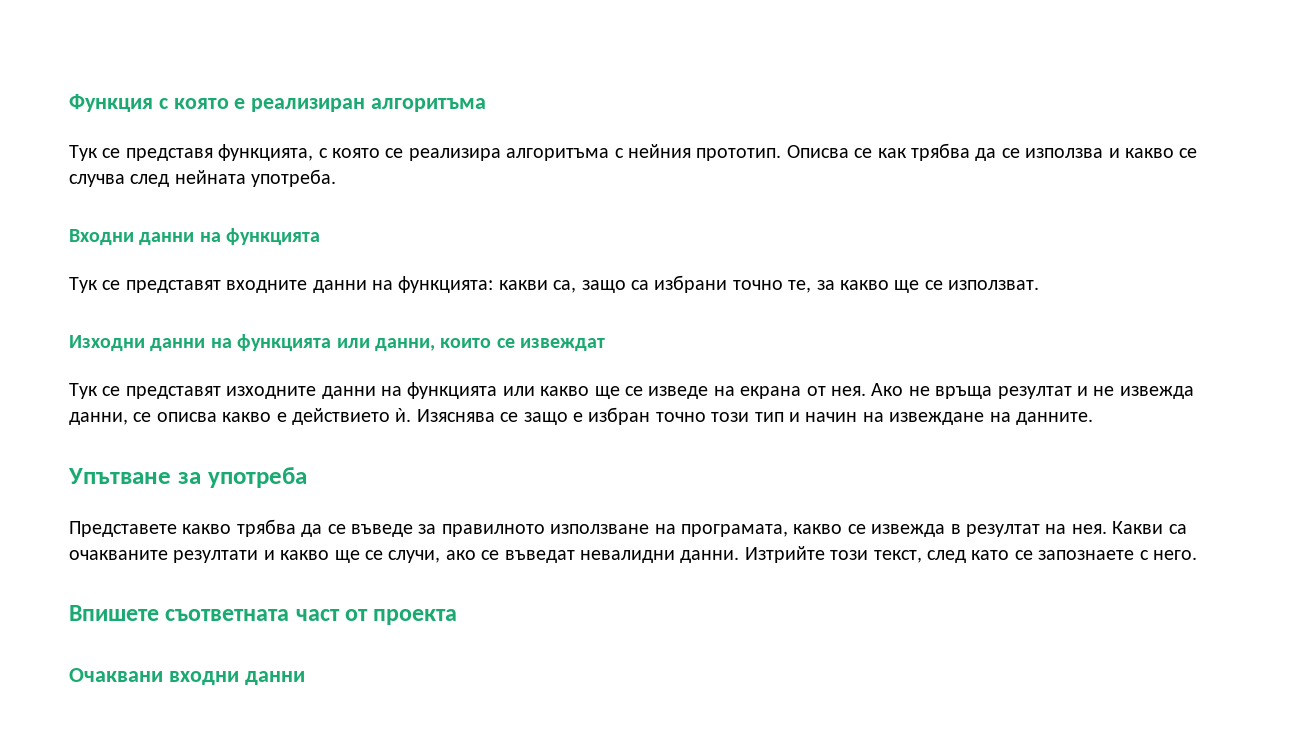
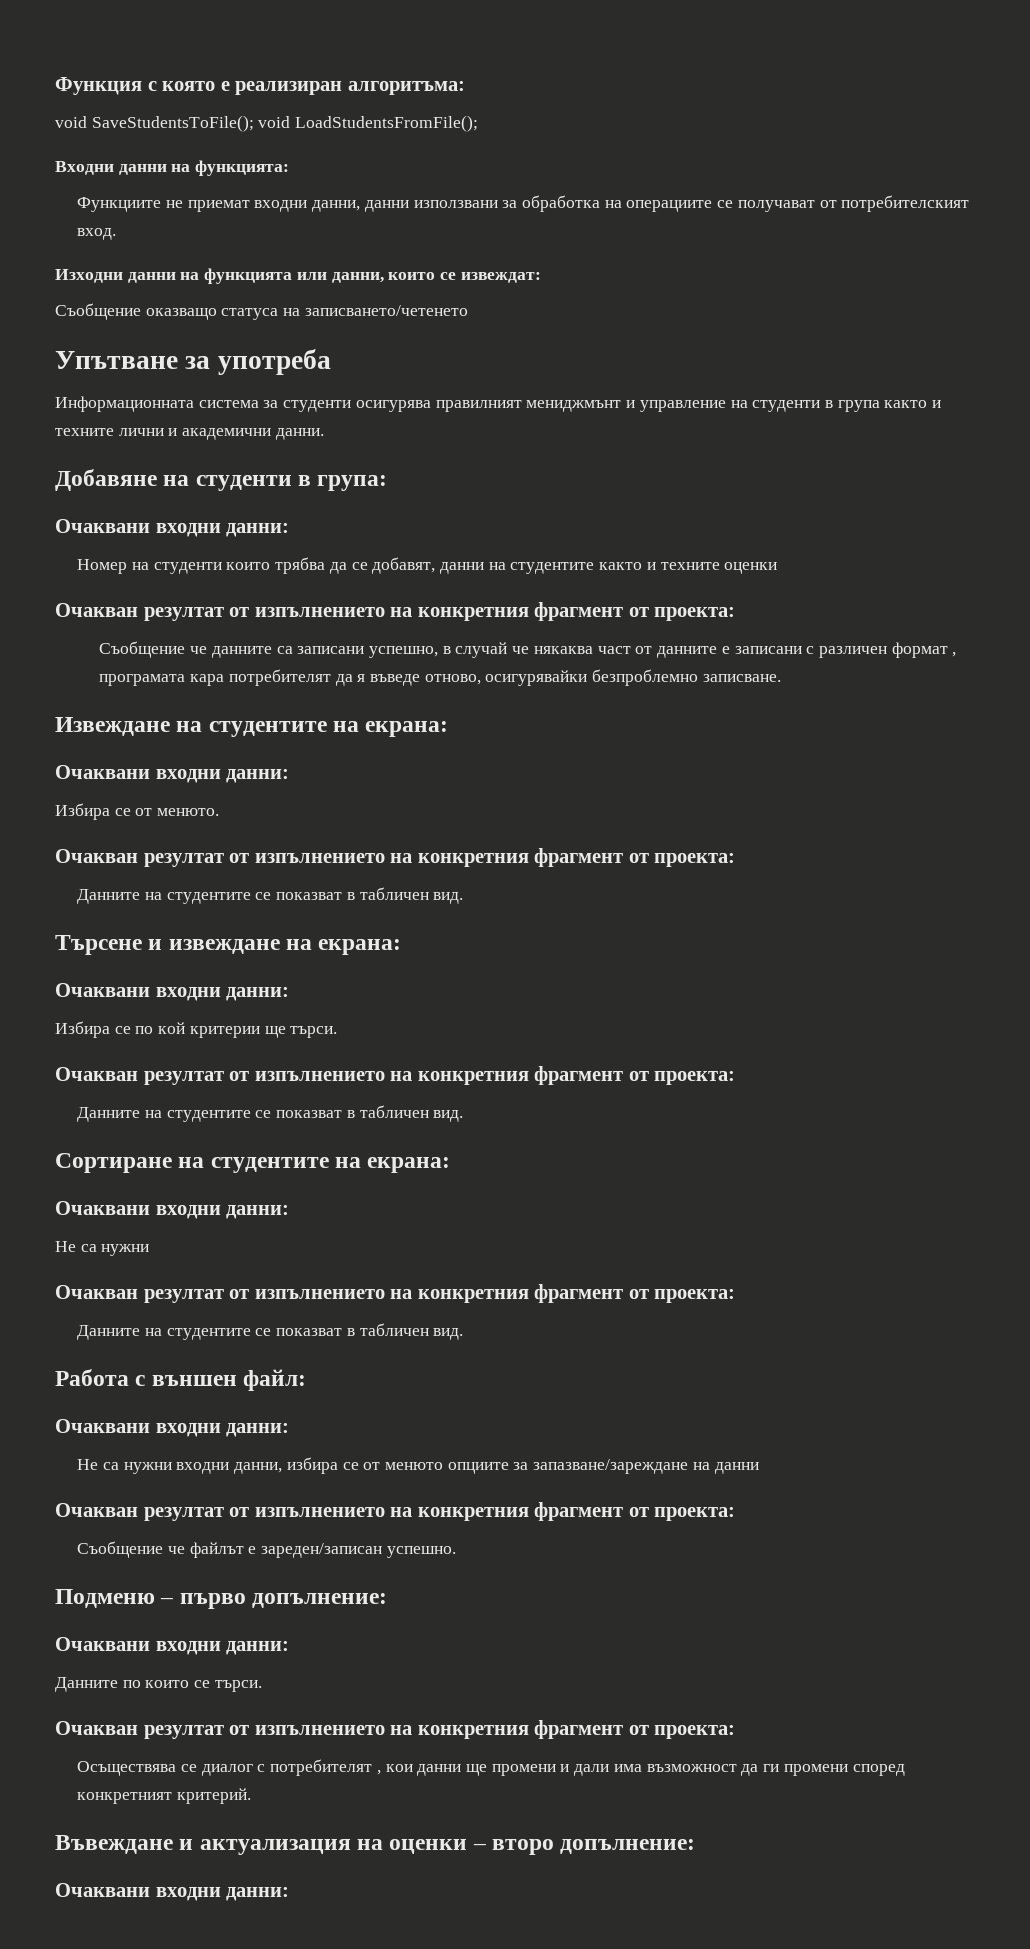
[371,98,487,112] [69,143,1198,161] [69,169,337,187] [69,228,321,245] [69,275,1040,293] алгоритъма // Тук се представя функцията, с която се реализира алгоритъма с нейния прототип. Описва се как трябва да се използва и какво се случва след нейната употреба. // Входни данни на функцията // Тук се представят входните данни на функцията: какви са, защо са избрани точно те, за какво ще се използват. -> [347,81,465,95] [55,115,479,132] [55,160,290,176] [77,195,970,212] [77,228,117,240] алгоритъма: // void SaveStudentsToFile(); void LoadStudentsFromFile(); // Входни данни на функцията: // Функциите не приемат входни данни, данни използвани за обработка на операциите се получават от потребителският вход.
[520,338,606,351] [69,382,1194,399] [69,407,1093,425] [68,467,307,488] [69,519,1187,537] [69,546,1197,563] [69,605,458,625] [69,668,305,685] извеждат // Тук се представят изходните данни на функцията или какво ще се изведе на екрана от нея. Ако не връща резултат и не извежда данни, се описва какво е действието ѝ. Изяснява се защо е избран точно този тип и начин на извеждане на данните. // Упътване за употреба // Представете какво трябва да се въведе за правилното използване на програмата, какво се извежда в резултат на нея. Какви са очакваните резултати и какво ще се случи, ако се въведат невалидни данни. Изтрийте този текст, след като се запознаете с него. // Впишете съответната част от проекта // Очаквани входни данни -> [460,272,541,283] [55,303,468,320] [55,349,331,375] [55,396,942,412] [55,428,324,440] [55,469,388,491] [55,519,290,537] [77,557,778,574] [55,602,736,621] [99,641,957,658] [99,669,781,686] [55,717,449,737] [55,765,290,783] [55,803,220,820] [55,848,736,867] [77,887,464,904] [55,935,402,955] [55,983,290,1001] [55,1021,338,1038] [55,1066,736,1085] [77,1105,464,1122] [55,1153,451,1173] [55,1201,290,1219] [55,1241,150,1256] [55,1284,736,1303] [77,1323,464,1340] [55,1369,307,1391] [55,1419,290,1437] [77,1457,759,1474] [55,1502,736,1521] [77,1541,456,1558] [55,1589,388,1609] [55,1637,290,1655] [55,1677,262,1692] [55,1720,736,1739] [77,1759,905,1776] [77,1788,251,1804] [55,1835,696,1855] [55,1883,290,1901] извеждат: // Съобщение оказващо статуса на записването/четенето // Упътване за употреба // Информационната система за студенти осигурява правилният мениджмънт и управление на студенти в група както и техните лични и академични данни. // Добавяне на студенти в група: // Очаквани входни данни: // Номер на студенти които трябва да се добавят, данни на студентите както и техните оценки // Очакван резултат от изпълнението на конкретния фрагмент от проекта: // Съобщение че данните са записани успешно, в случай че някаква част от данните е записани с различен формат , програмата кара потребителят да я въведе отново, осигурявайки безпроблемно записване. // Извеждане на студентите на екрана: // Очаквани входни данни: // Избира се от менюто. // Очакван резултат от изпълнението на конкретния фрагмент от проекта: // Данните на студентите се показват в табличен вид. // Търсене и извеждане на екрана: // Очаквани входни данни: // Избира се по кой критерии ще търси. // Очакван резултат от изпълнението на конкретния фрагмент от проекта: // Данните на студентите се показват в табличен вид. // Сортиране на студентите на екрана: // Очаквани входни данни: // Не са нужни // Очакван резултат от изпълнението на конкретния фрагмент от проекта: // Данните на студентите се показват в табличен вид. // Работа с външен файл: // Очаквани входни данни: // Не са нужни входни данни, избира се от менюто опциите за запазване/зареждане на данни // Очакван резултат от изпълнението на конкретния фрагмент от проекта: // Съобщение че файлът е зареден/записан успешно. // Подменю – първо допълнение: // Очаквани входни данни: // Данните по които се търси. // Очакван резултат от изпълнението на конкретния фрагмент от проекта: // Осъществява се диалог с потребителят , кои данни ще промени и дали има възможност да ги промени според конкретният критерий. // Въвеждане и актуализация на оценки – второ допълнение: // Очаквани входни данни:

